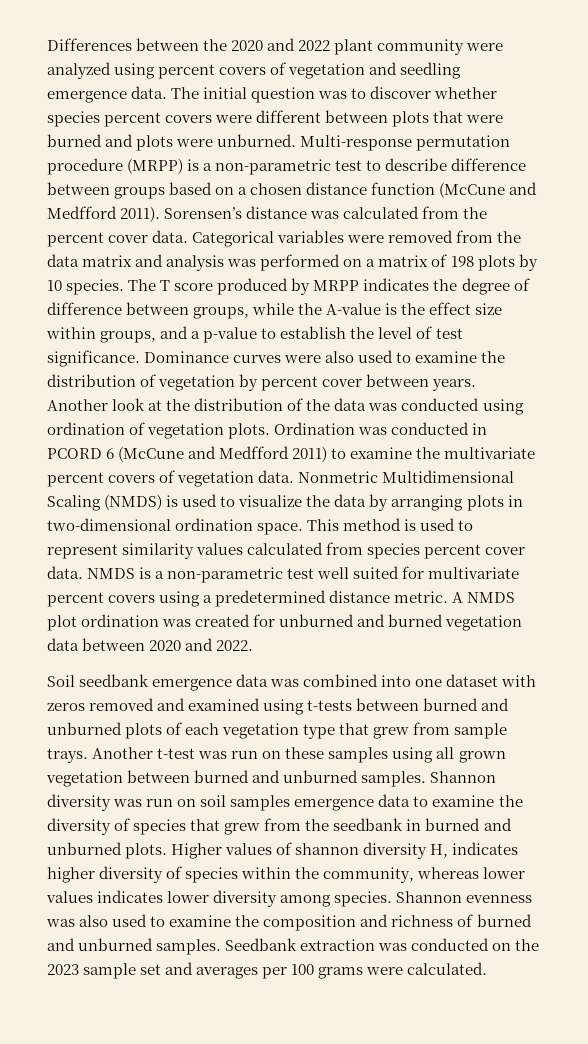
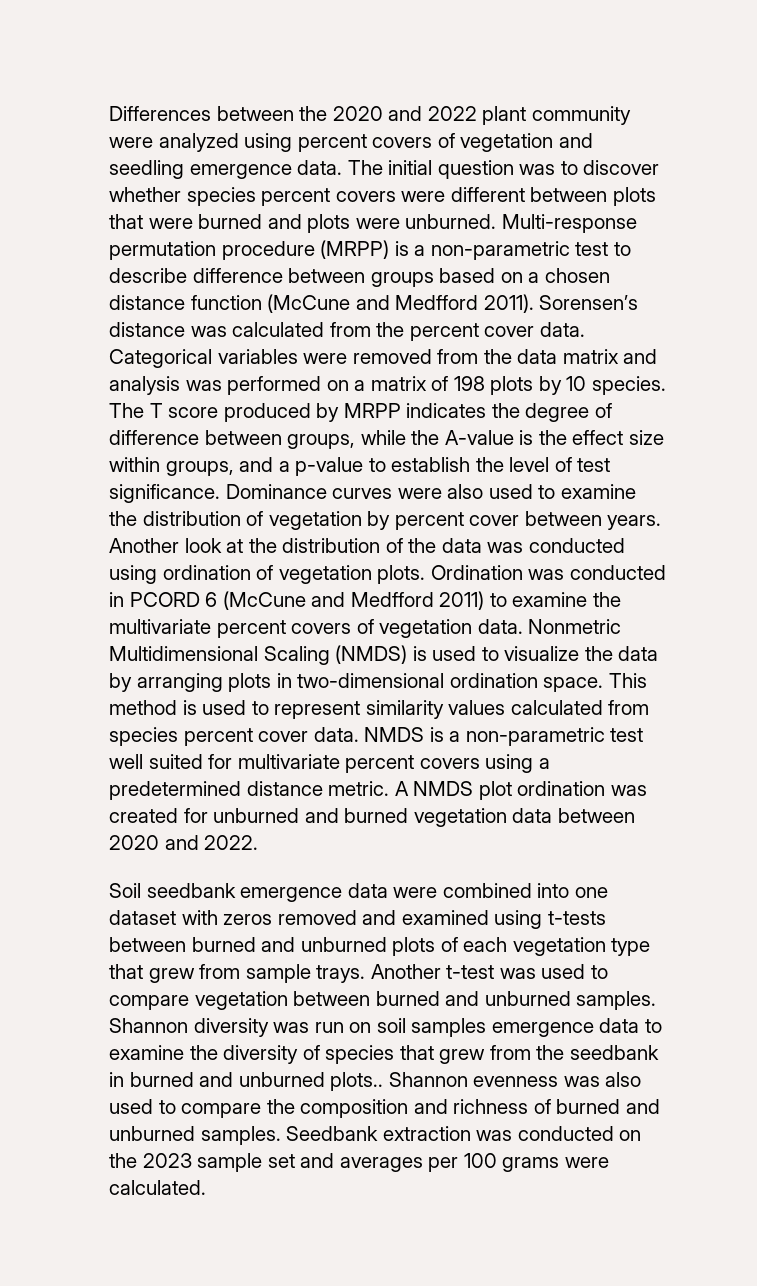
[270,679,300,687] was -> [393,887,438,898] were
[231,747,506,763] run on these samples using all grown -> [541,964,608,979] [109,995,189,1010] used to compare
[125,842,519,859] [47,866,526,883] [46,890,393,907] plots. Higher values of shannon diversity H, indicates higher diversity of species within the community, whereas lower values indicates lower diversity among species. -> [330,1072,384,1091] plots..
[169,915,232,927] examine -> [181,1103,262,1118] compare

